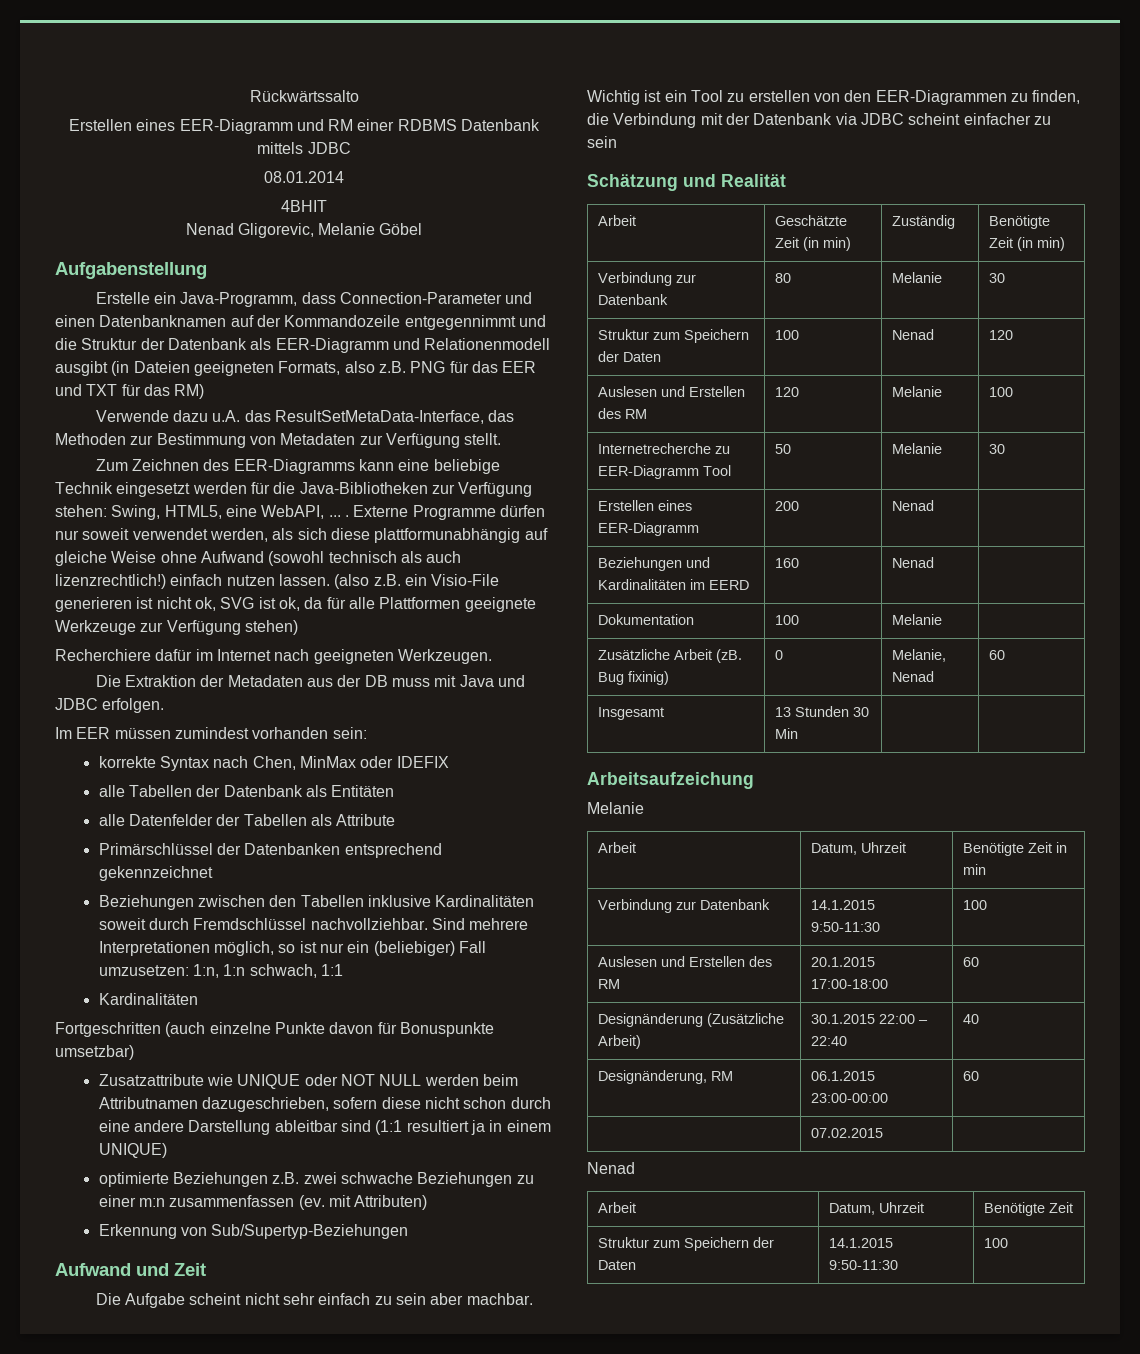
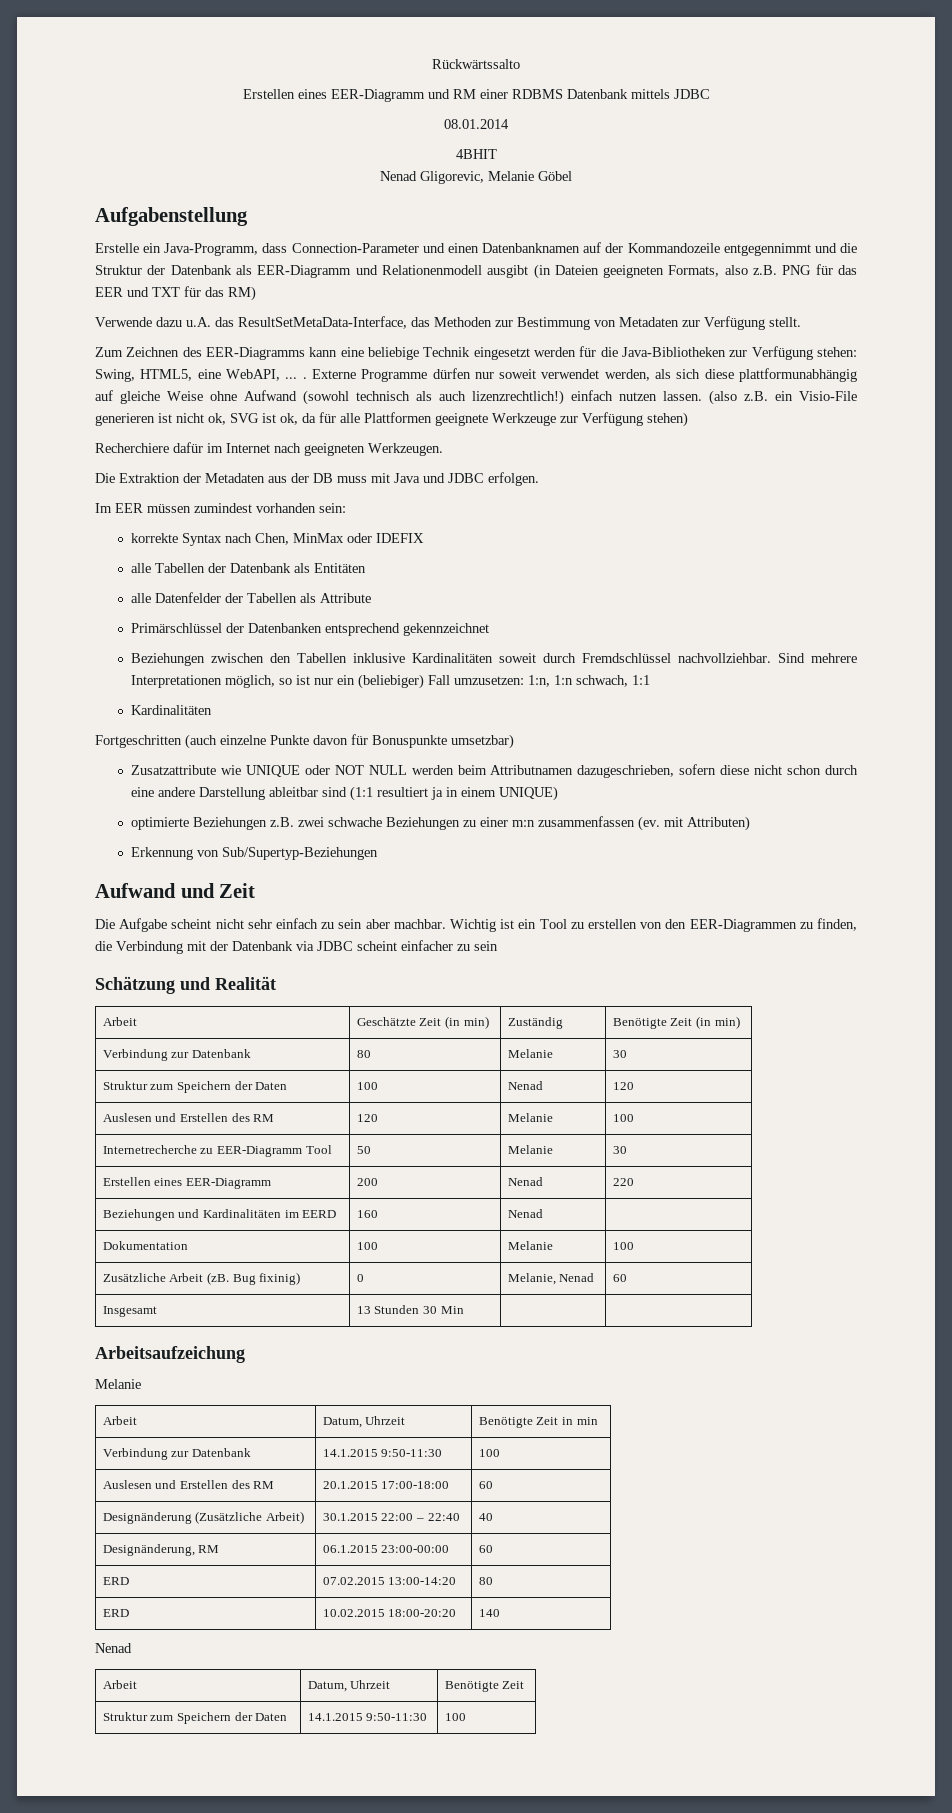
(935, 505) none -> [612,1178,634,1186] 220
(943, 619) none -> [612,1242,634,1250] 100
(980, 1076) none -> [102,1577,129,1585] ERD
(884, 1133) | -> [388,1577,457,1585] [478,1577,493,1585] [102,1609,129,1617] [322,1609,457,1617] [478,1609,500,1617] 13:00-14:20 | 80 // ERD | 10.02.2015 18:00-20:20 | 140

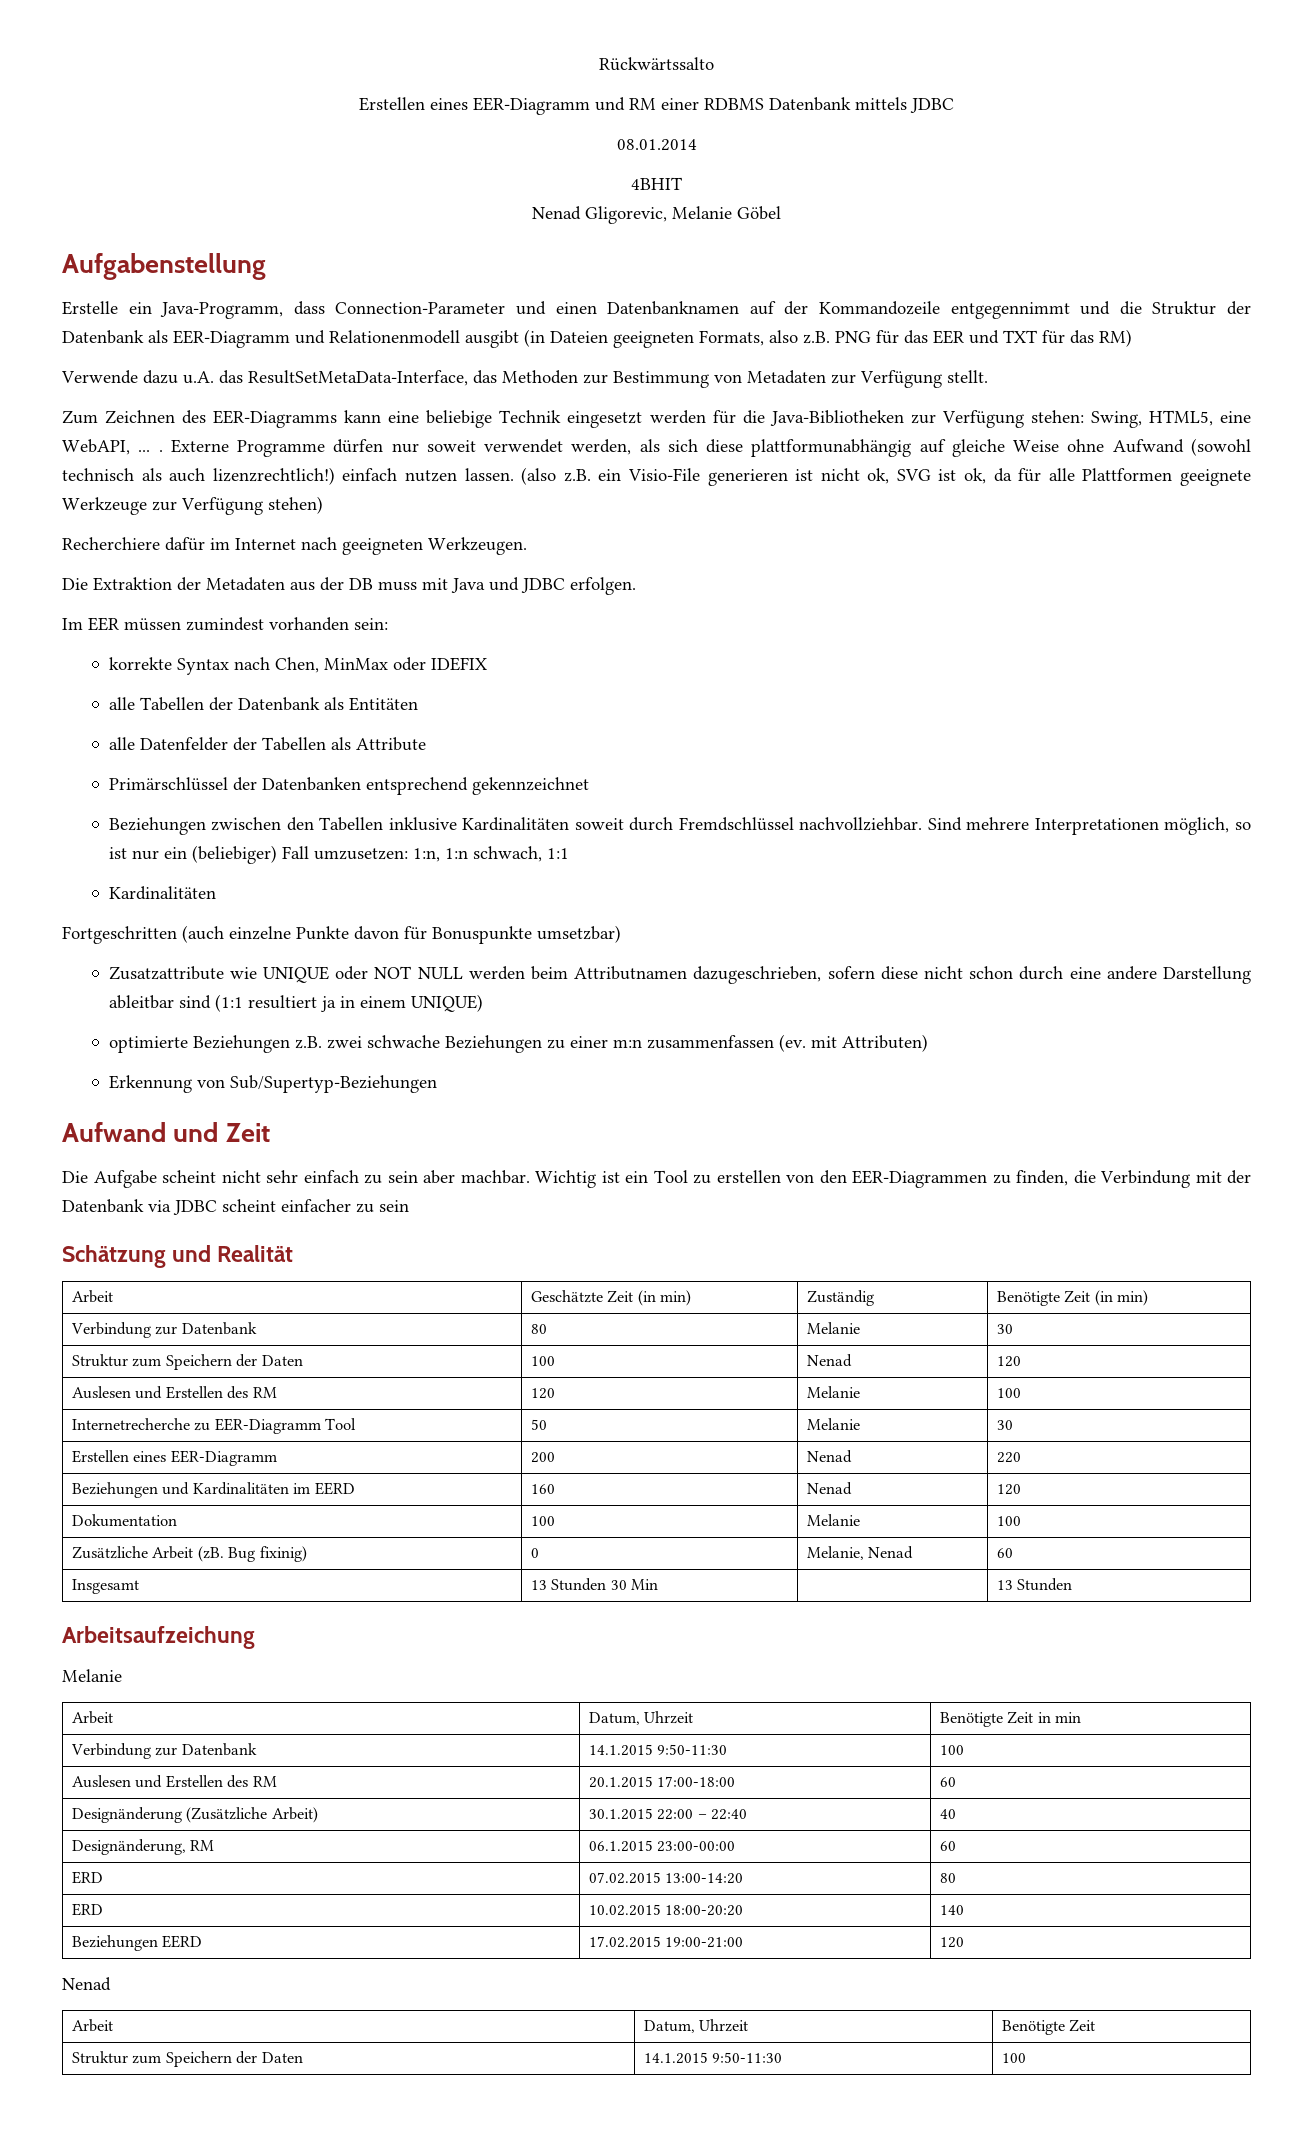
(543, 1213) none -> [997,1484,1022,1495] 120
(464, 1310) none -> [997,1578,1073,1591] 13 Stunden
(500, 1613) none -> [72,1935,203,1951] [589,1936,744,1948] [940,1937,965,1948] // Beziehungen EERD | 17.02.2015 19:00-21:00 | 120

